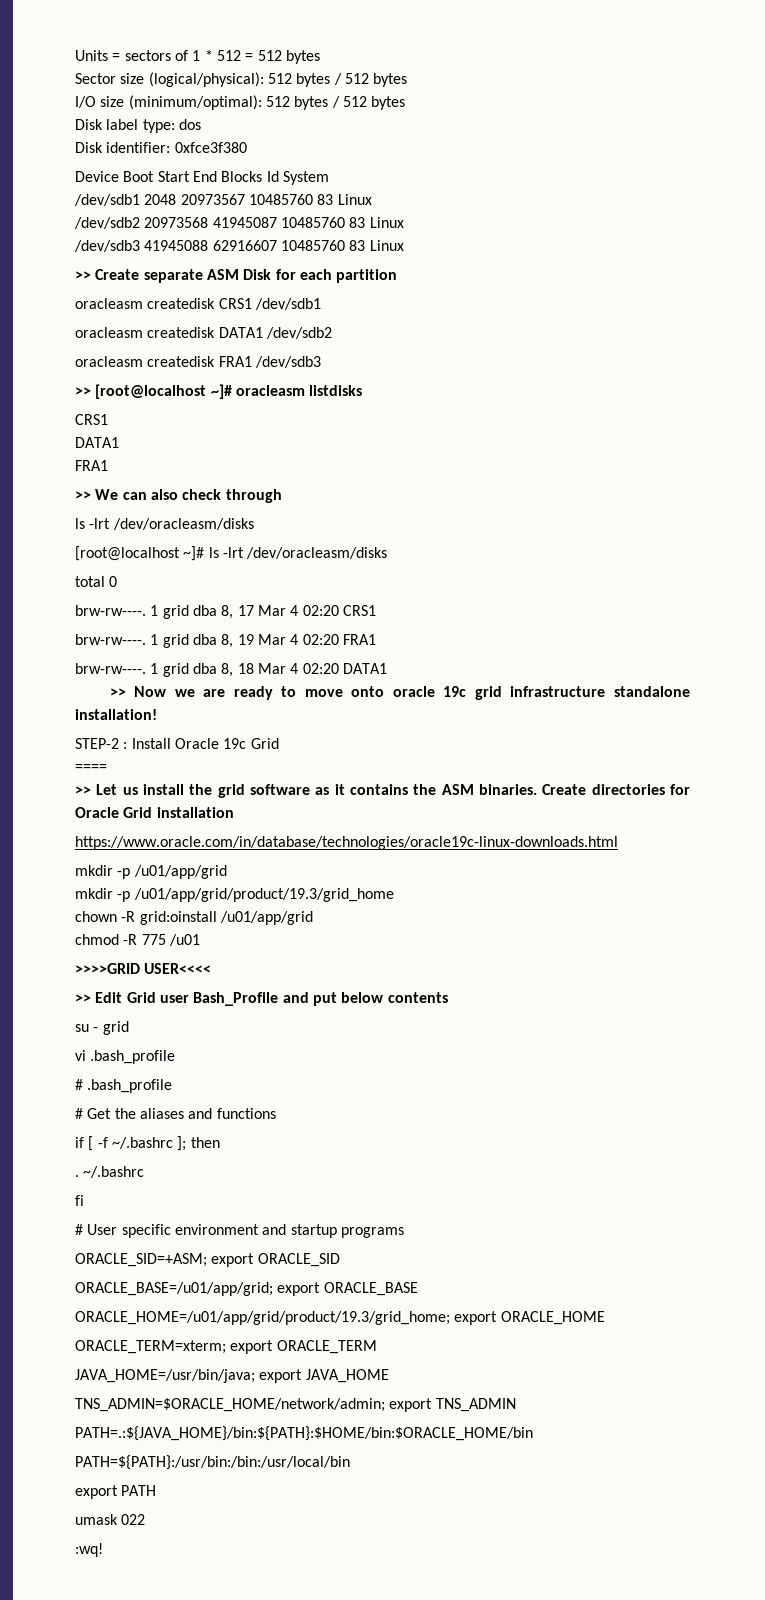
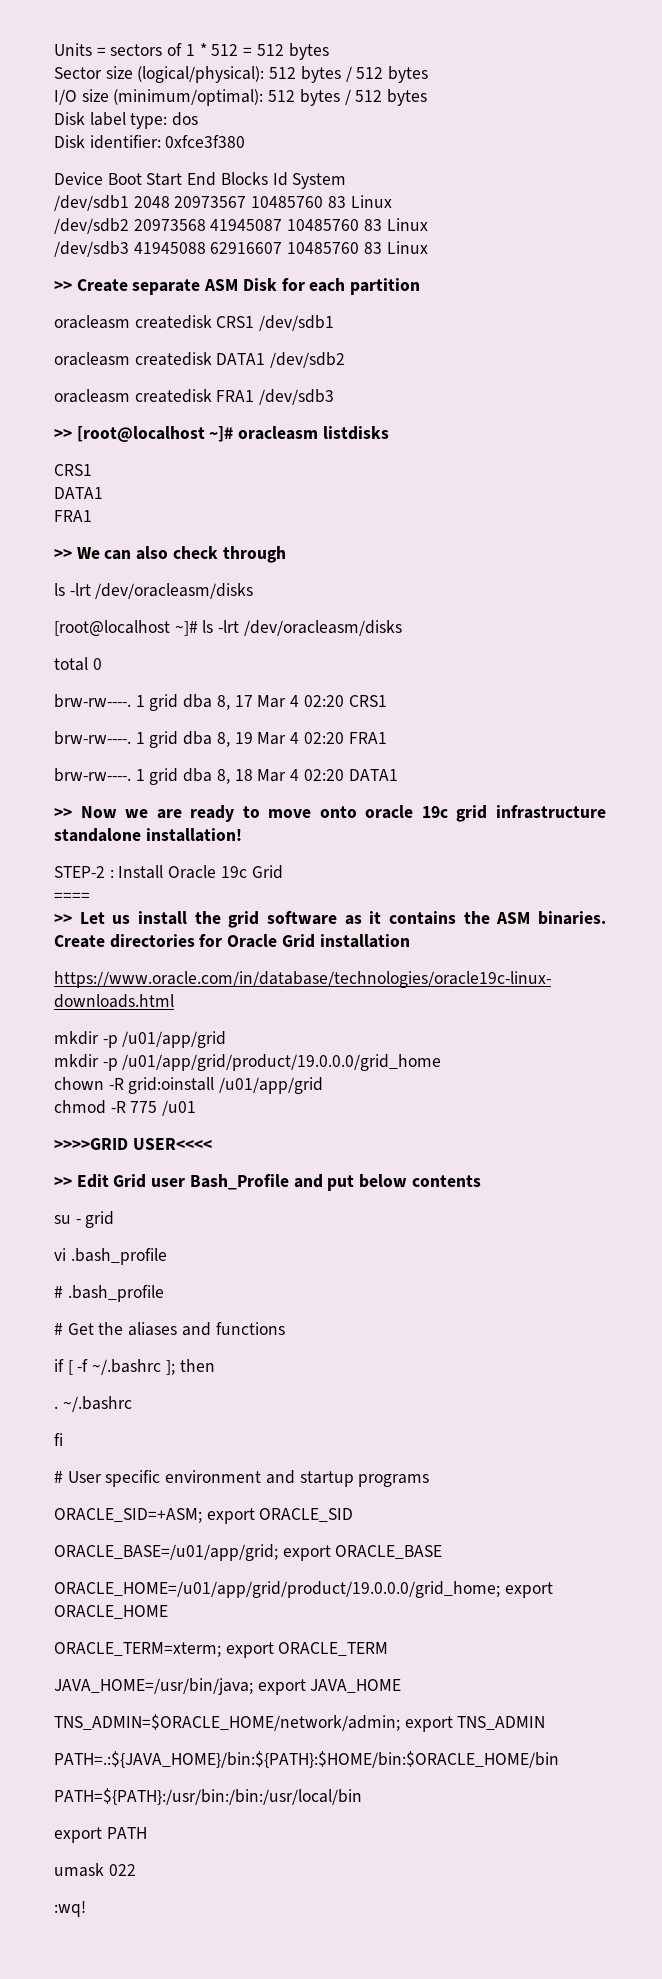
[133,888,394,902] /u01/app/grid/product/19.3/grid_home -> [122,1054,442,1071] /u01/app/grid/product/19.0.0.0/grid_home
[75,1311,450,1325] ORACLE_HOME=/u01/app/grid/product/19.3/grid_home; -> [54,1581,500,1598] ORACLE_HOME=/u01/app/grid/product/19.0.0.0/grid_home;

